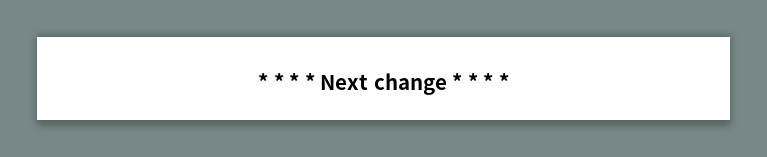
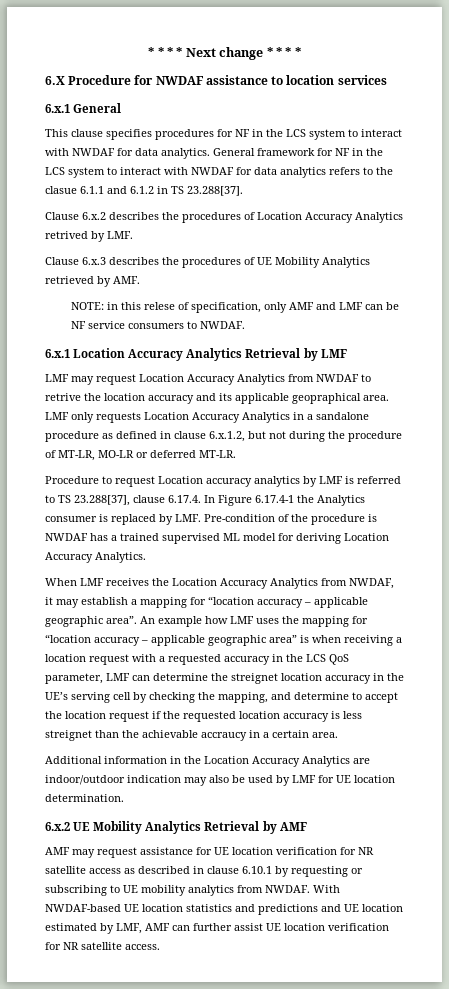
(509, 81) none -> [45,75,387,85] [45,103,122,113] [45,129,402,140] [45,148,383,159] [45,167,393,178] [45,186,243,196] [45,212,403,223] [45,231,133,242] [45,257,370,268] [45,276,140,287] [70,302,399,313] [70,321,245,329] [45,348,347,361] [45,374,371,385] [45,393,389,404] [45,412,369,423] [45,431,402,442] [45,450,236,461] [45,476,401,487] [45,495,365,506] [45,514,377,525] [45,533,389,544] [45,552,146,563] [45,578,394,589] [45,596,368,608] [45,616,368,627] [45,634,402,646] [45,654,349,665] [45,673,404,684] [45,692,398,703] [45,711,362,722] [45,730,338,741] [45,756,370,767] [45,775,395,786] [45,794,124,802] [45,821,307,834] [45,847,374,858] [45,866,363,877] [45,885,340,896] [45,904,403,915] [45,923,389,934] [45,942,160,950] // 6.X Procedure for NWDAF assistance to location services // 6.x.1 General // This clause specifies procedures for NF in the LCS system to interact with NWDAF for data analytics. General framework for NF in the LCS system to interact with NWDAF for data analytics refers to the clasue 6.1.1 and 6.1.2 in TS 23.288[37]. // Clause 6.x.2 describes the procedures of Location Accuracy Analytics retrived by LMF. // Clause 6.x.3 describes the procedures of UE Mobility Analytics retrieved by AMF. // NOTE: in this relese of specification, only AMF and LMF can be NF service consumers to NWDAF. // 6.x.1 Location Accuracy Analytics Retrieval by LMF // LMF may request Location Accuracy Analytics from NWDAF to retrive the location accuracy and its applicable geopraphical area. LMF only requests Location Accuracy Analytics in a sandalone procedure as defined in clause 6.x.1.2, but not during the procedure of MT-LR, MO-LR or deferred MT-LR. // Procedure to request Location accuracy analytics by LMF is referred to TS 23.288[37], clause 6.17.4. In Figure 6.17.4-1 the Analytics consumer is replaced by LMF. Pre-condition of the procedure is NWDAF has a trained supervised ML model for deriving Location Accuracy Analytics. // When LMF receives the Location Accuracy Analytics from NWDAF, it may establish a mapping for “location accuracy – applicable geographic area”. An example how LMF uses the mapping for “location accuracy – applicable geographic area” is when receiving a location request with a requested accuracy in the LCS QoS parameter, LMF can determine the streignet location accuracy in the UE’s serving cell by checking the mapping, and determine to accept the location request if the requested location accuracy is less streignet than the achievable accraucy in a certain area. // Additional information in the Location Accuracy Analytics are indoor/outdoor indication may also be used by LMF for UE location determination. // 6.x.2 UE Mobility Analytics Retrieval by AMF // AMF may request assistance for UE location verification for NR satellite access as described in clause 6.10.1 by requesting or subscribing to UE mobility analytics from NWDAF. With NWDAF-based UE location statistics and predictions and UE location estimated by LMF, AMF can further assist UE location verification for NR satellite access.

